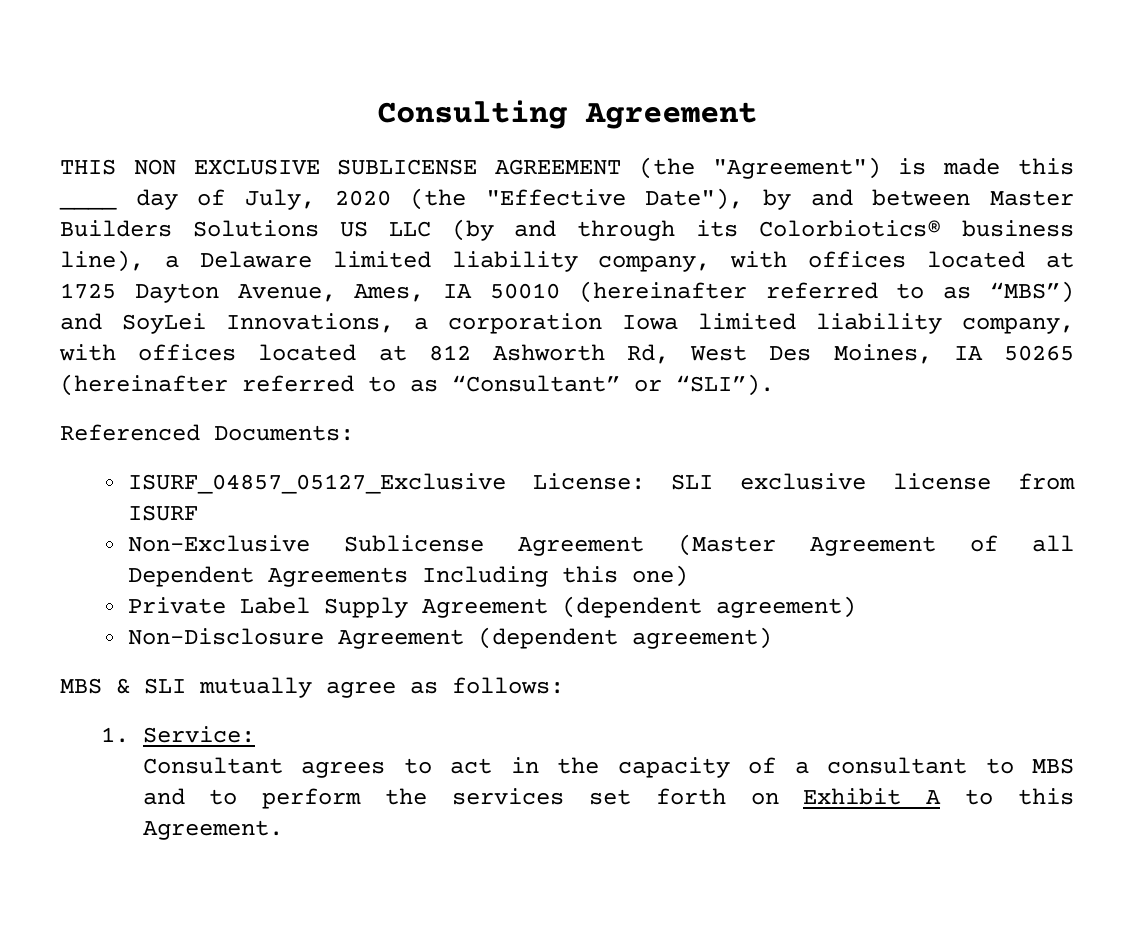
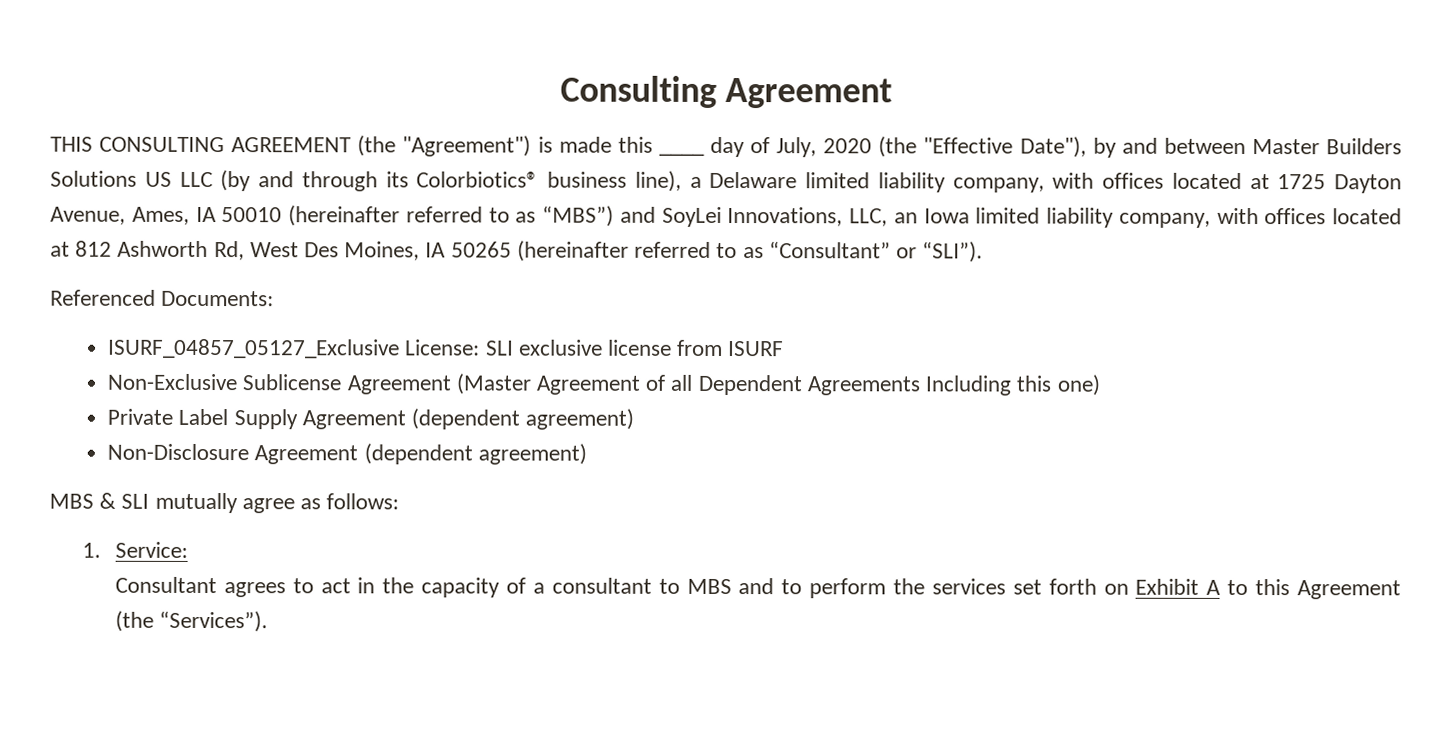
[133,159,478,175] NON EXCLUSIVE SUBLICENSE -> [99,136,226,153] CONSULTING
[414,313,602,334] a corporation -> [849,208,918,227] LLC, an
[142,820,283,840] Agreement. -> [1297,580,1401,600] [114,610,269,633] Agreement (the “Services”).

